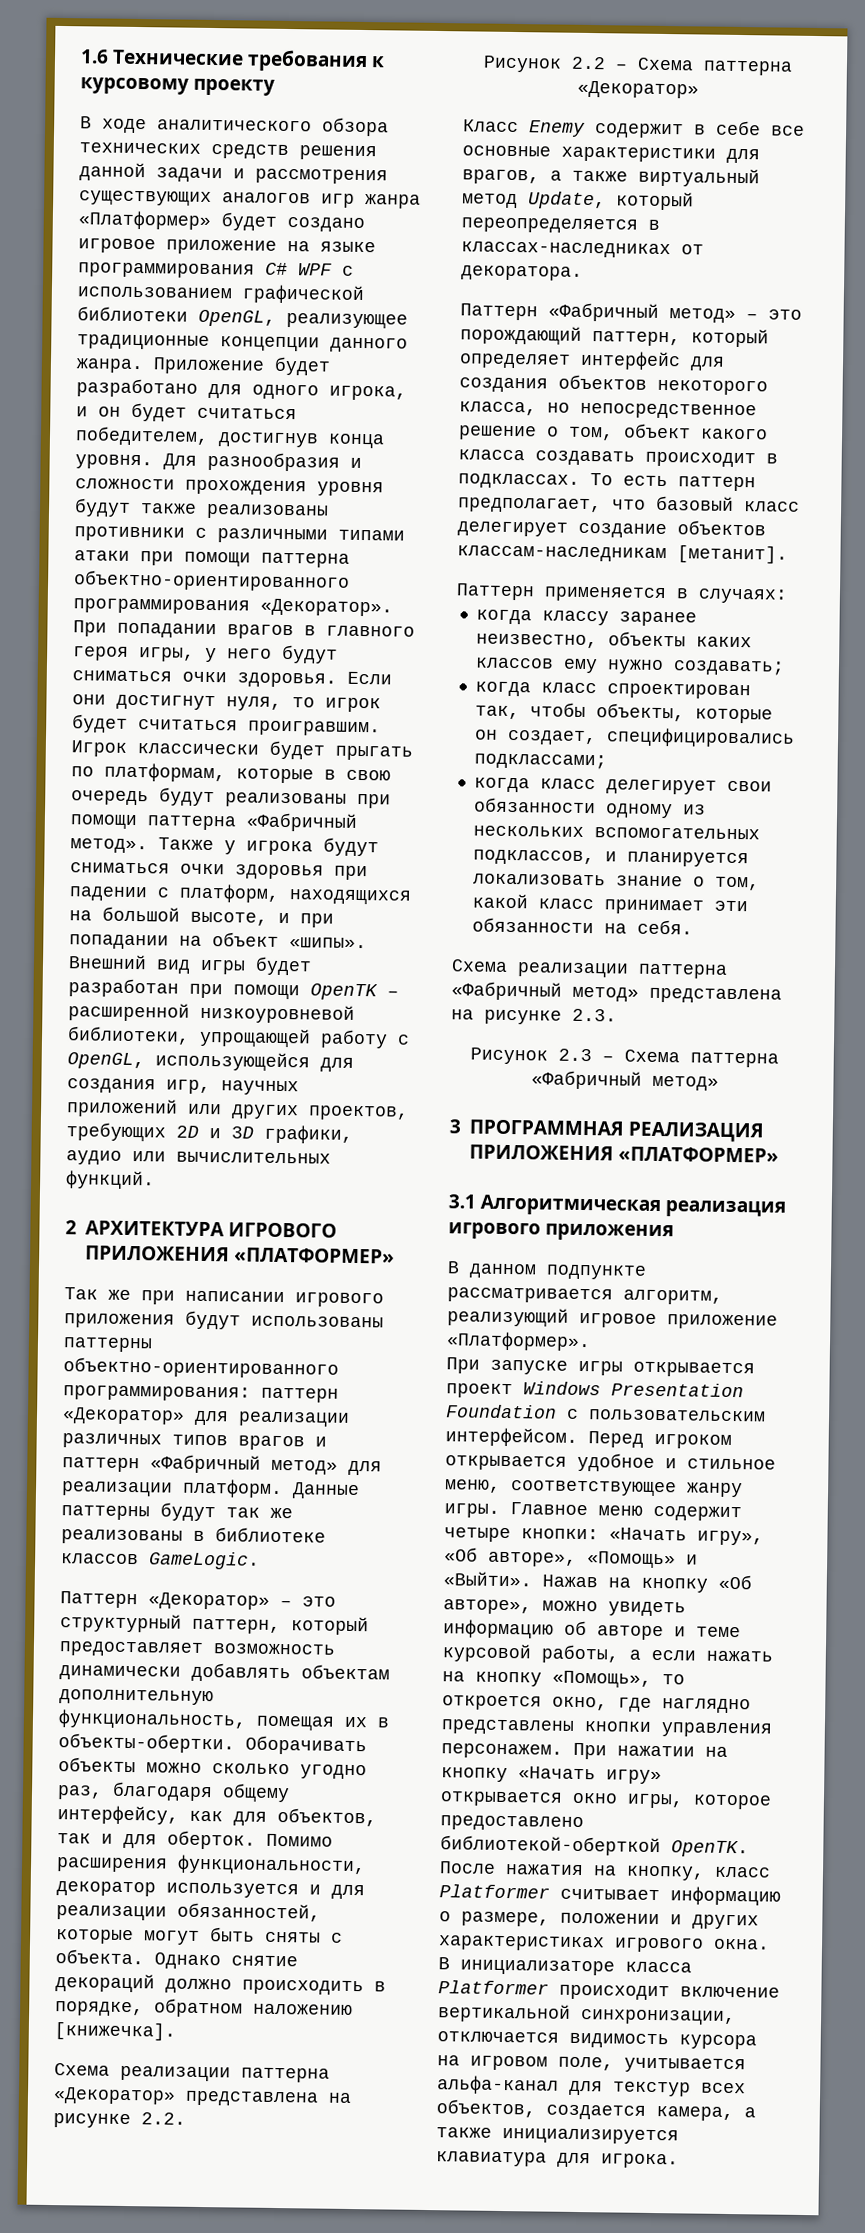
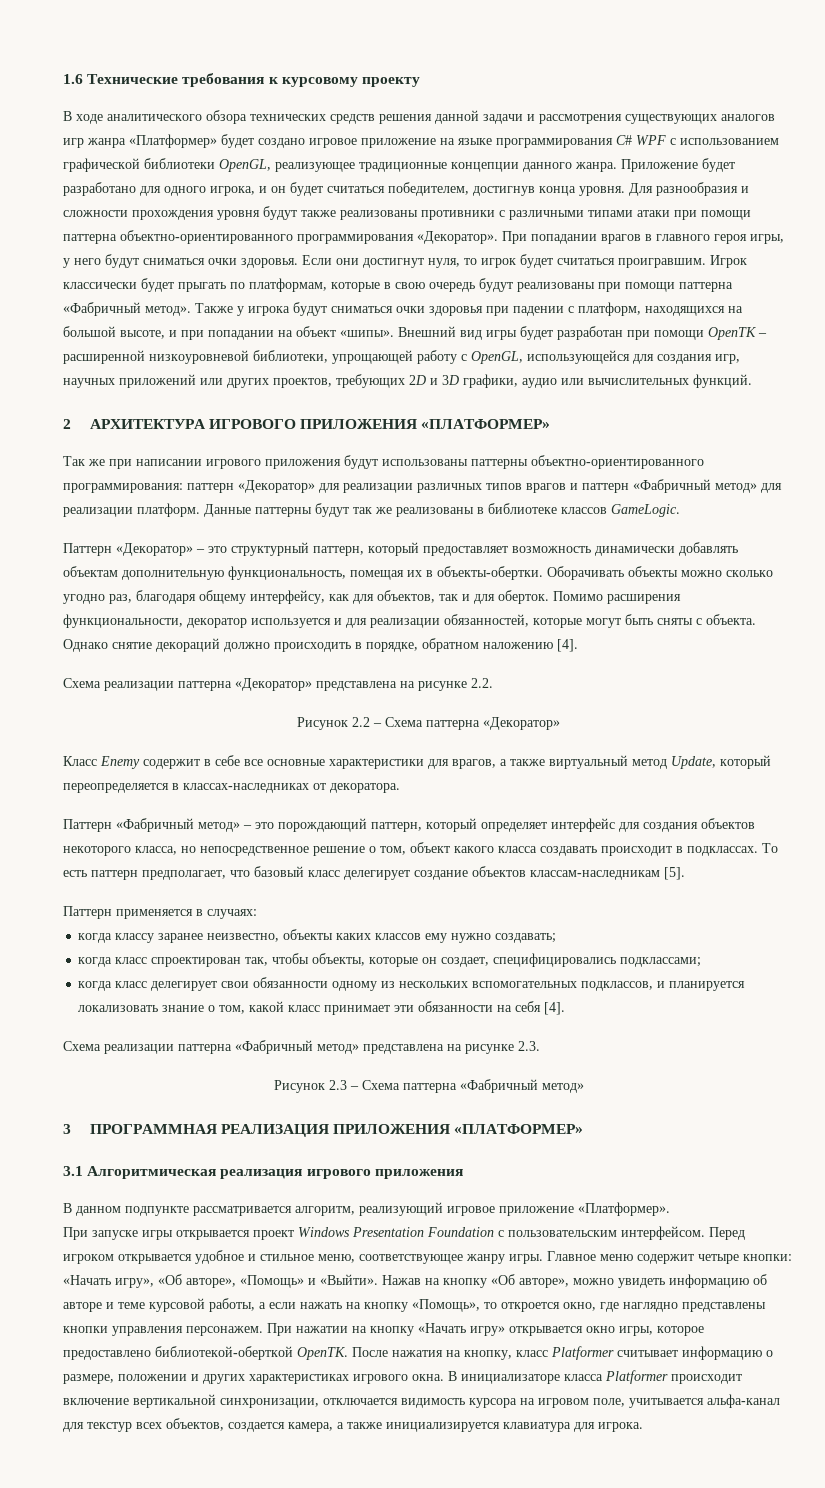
[54,2022,176,2041] [книжечка]. -> [557,639,578,652] [4].
[677,545,788,564] [метанит]. -> [664,867,685,880] [5].
[636,919,693,935] себя. -> [515,1001,566,1015] себя [4].

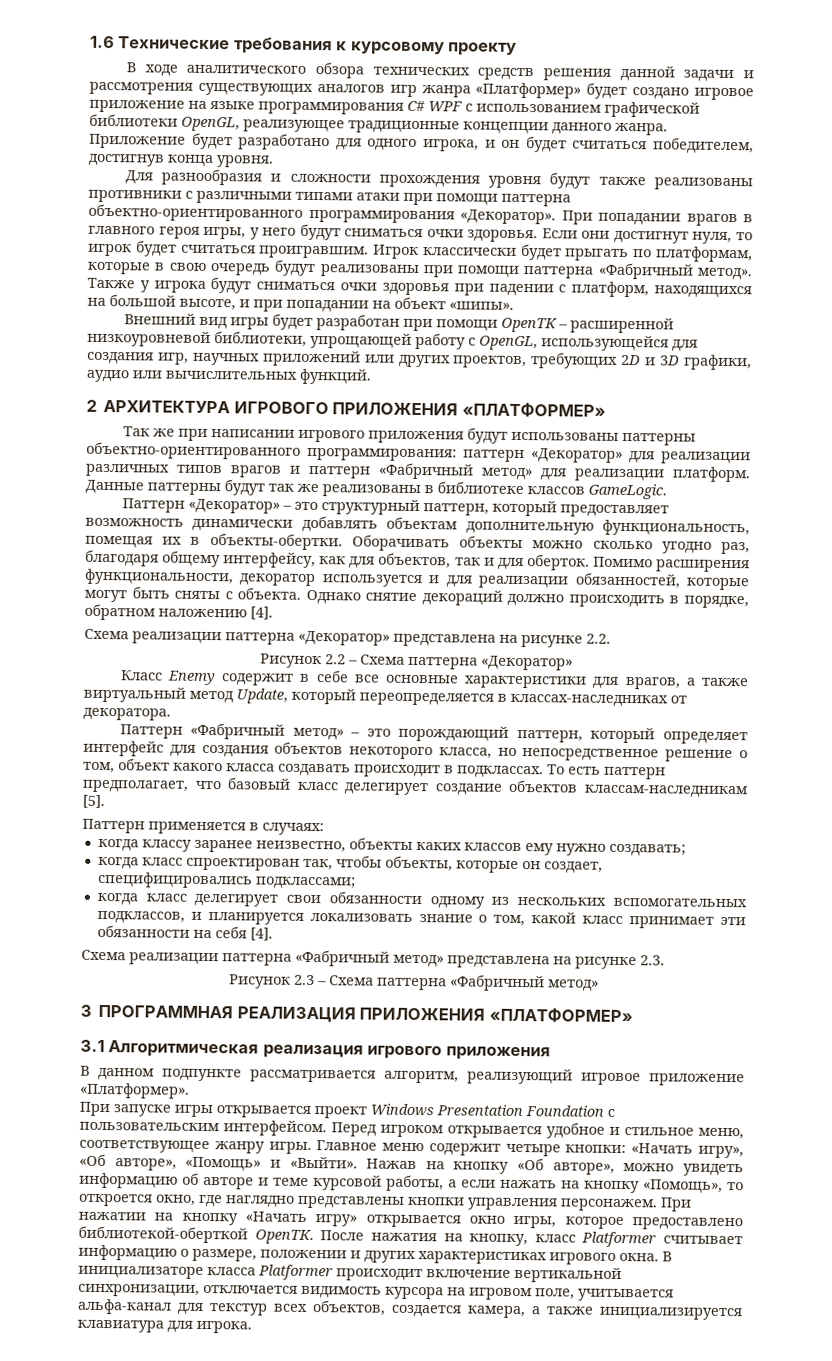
(625, 191) none -> (274, 161) //
(394, 333) none -> (514, 305) //

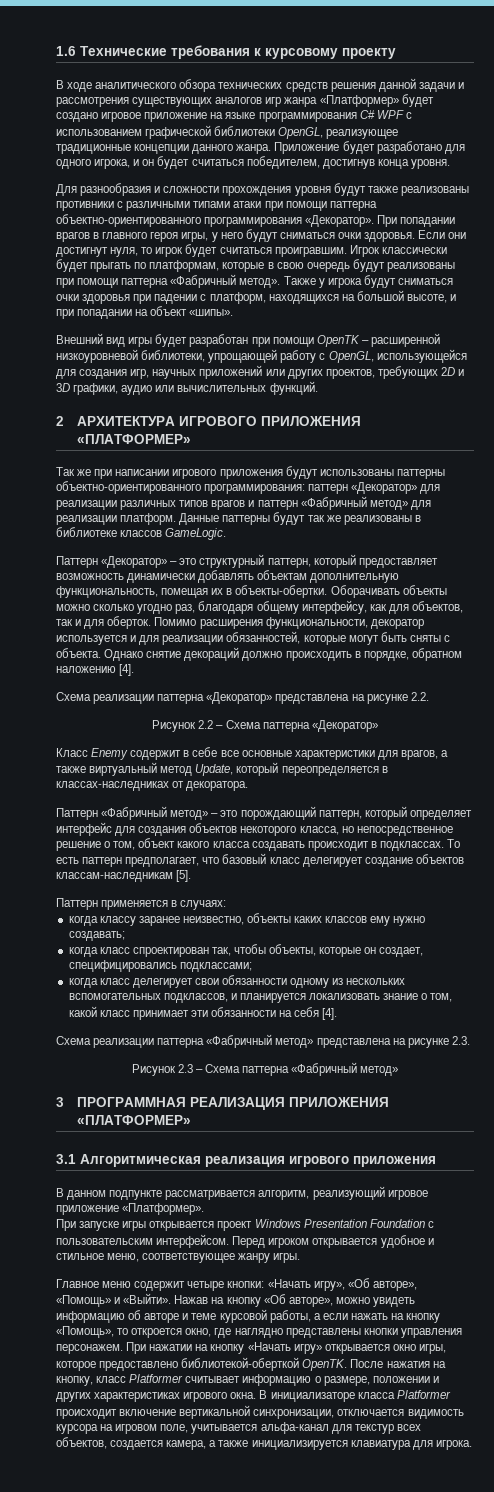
(312, 1148) none -> (301, 1258) //

